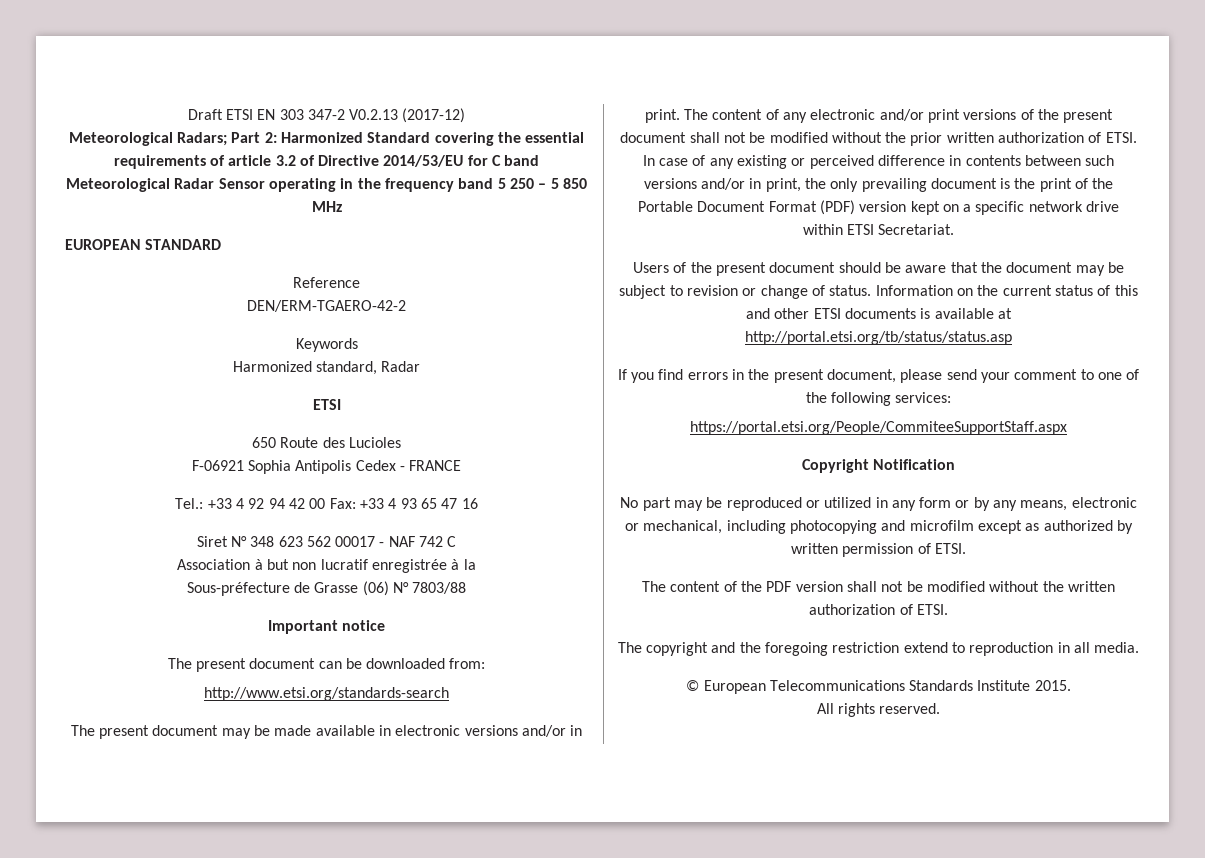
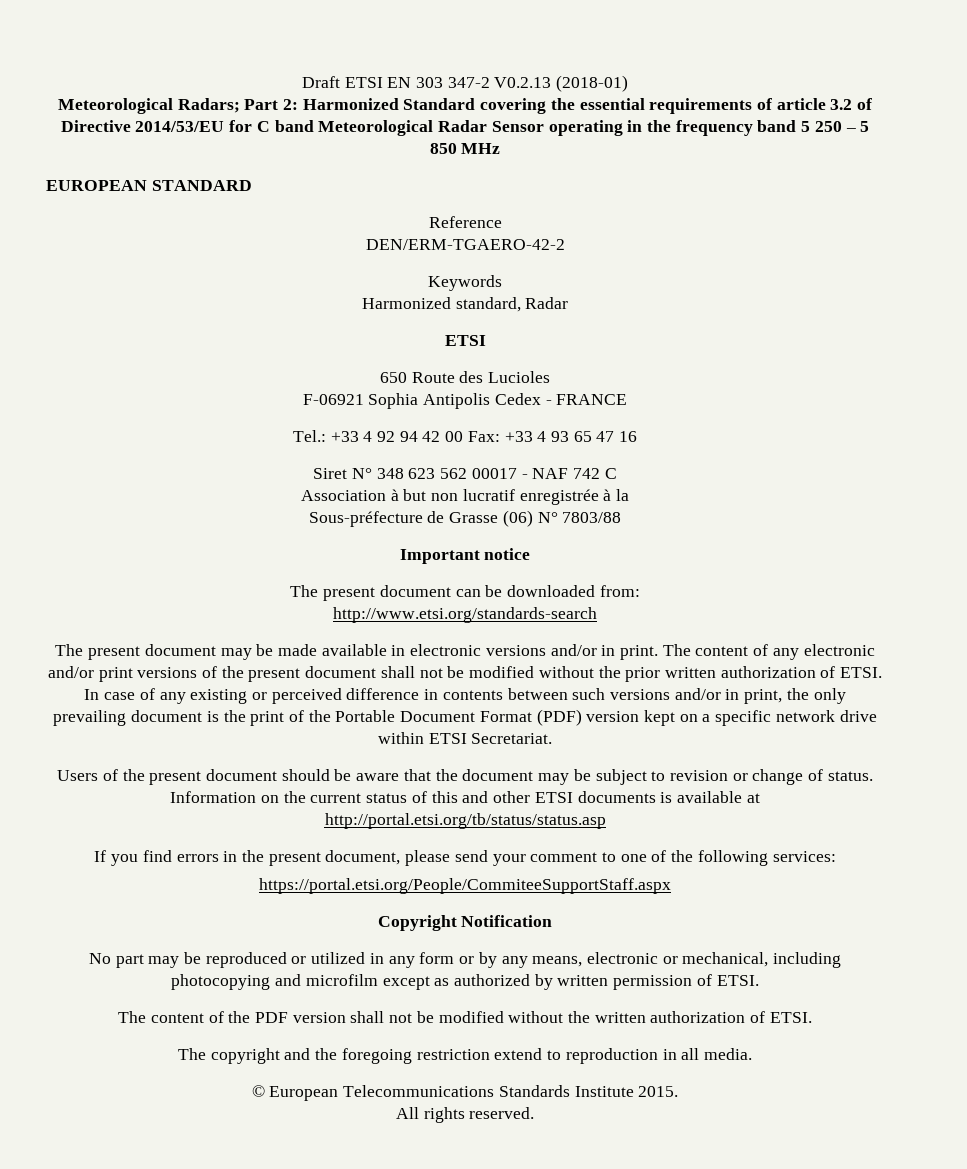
[402,108,466,123] (2017-12) -> [556,75,629,92] (2018-01)

